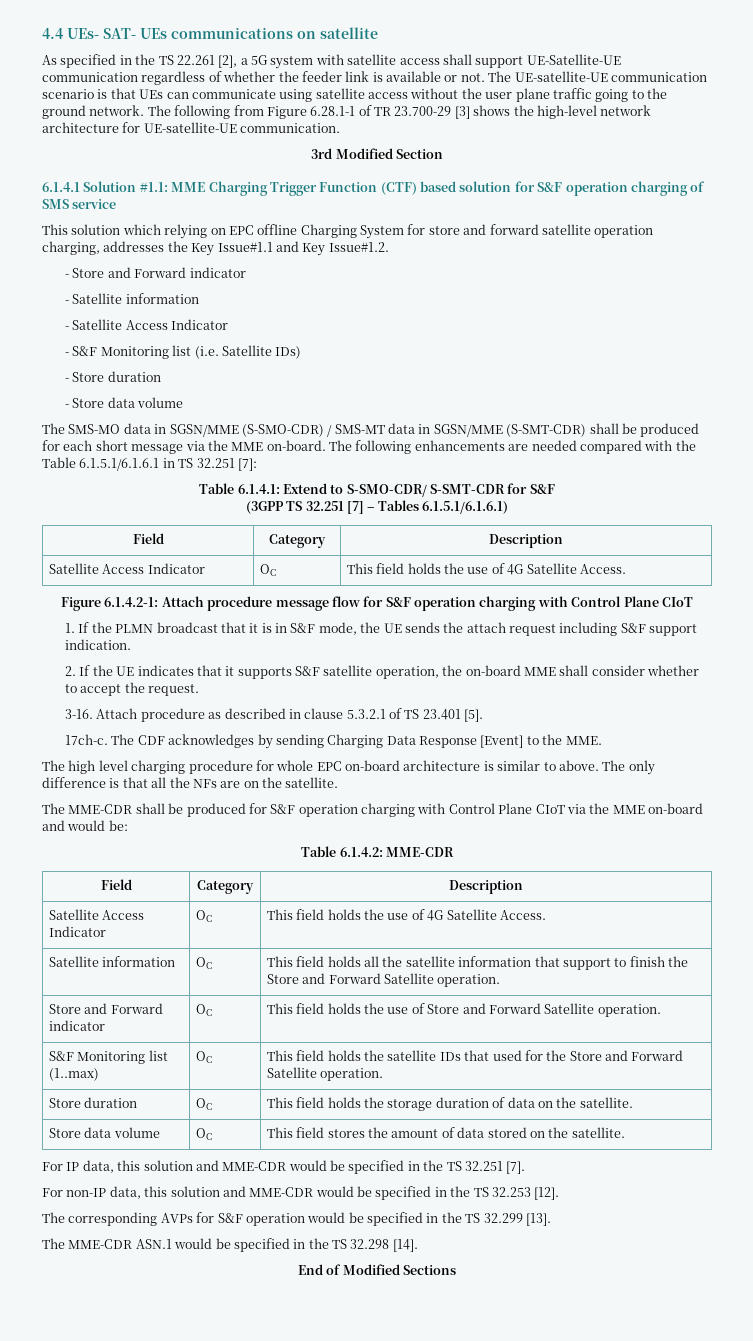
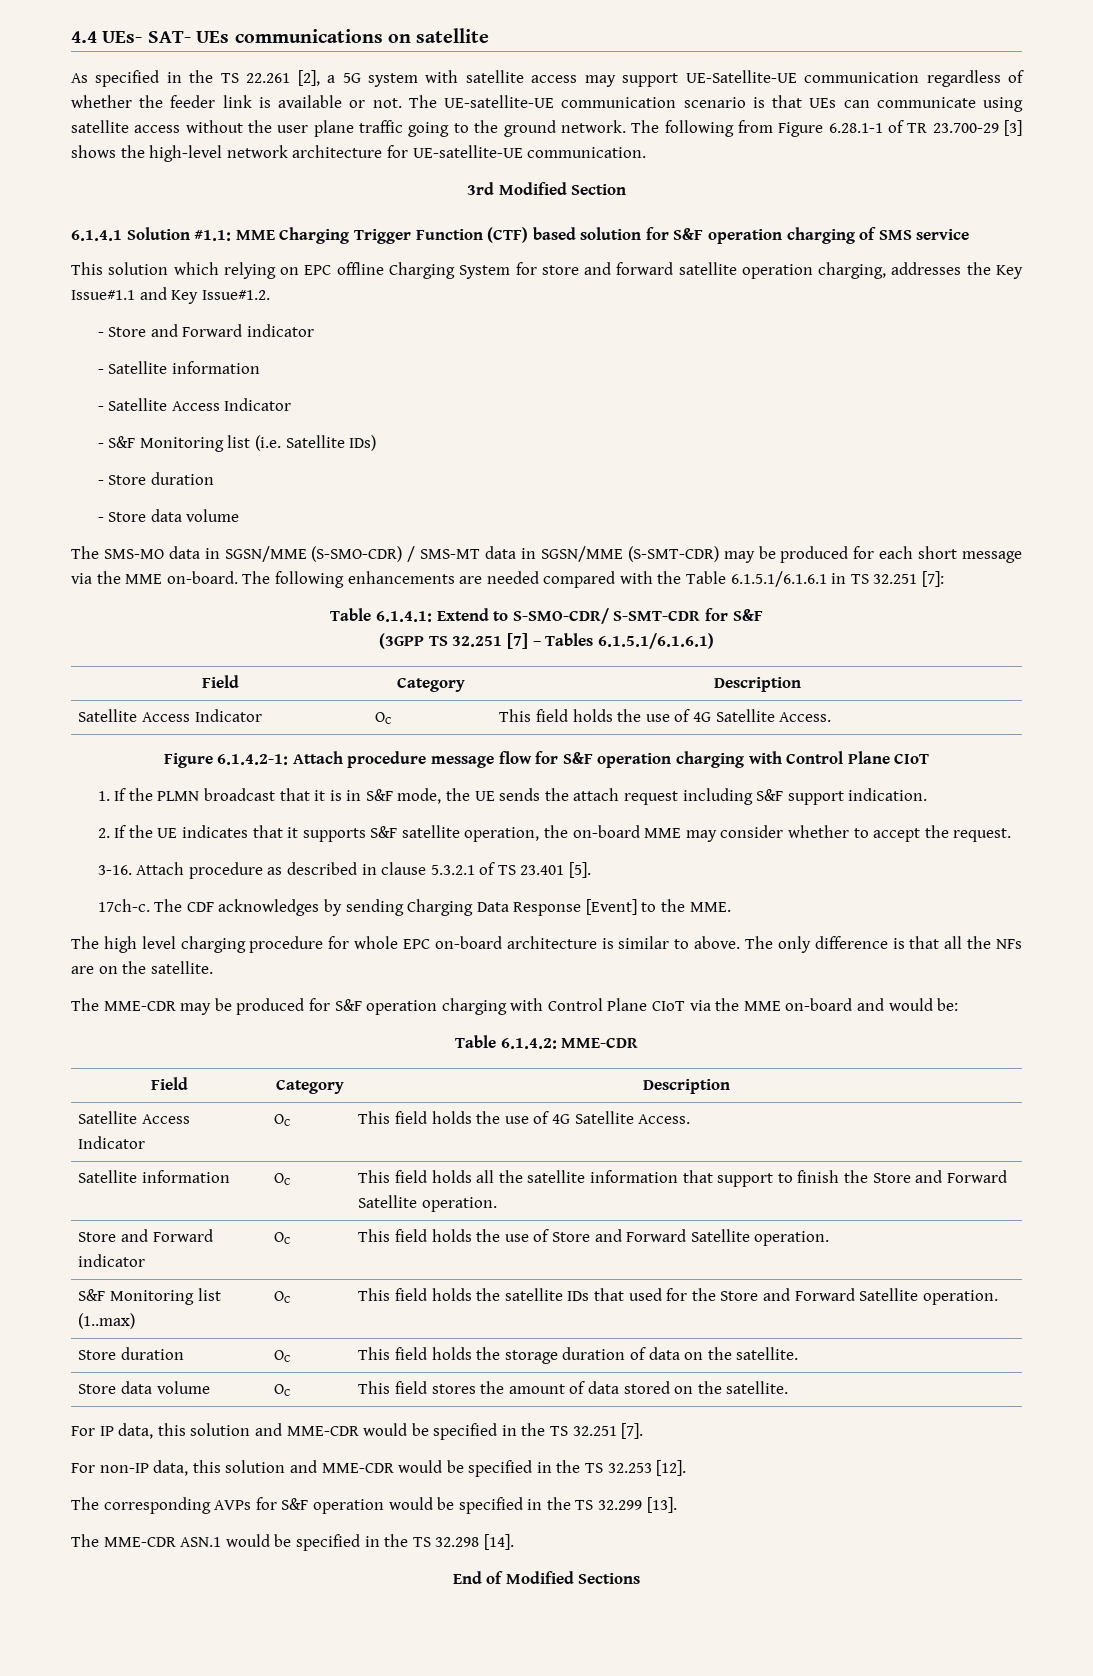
[442,54,472,65] shall -> [584,75,616,87] may
[589,423,619,434] shall -> [723,551,755,563] may
[559,665,589,676] shall -> [685,830,717,842] may
[135,803,165,814] shall -> [180,1003,212,1015] may

